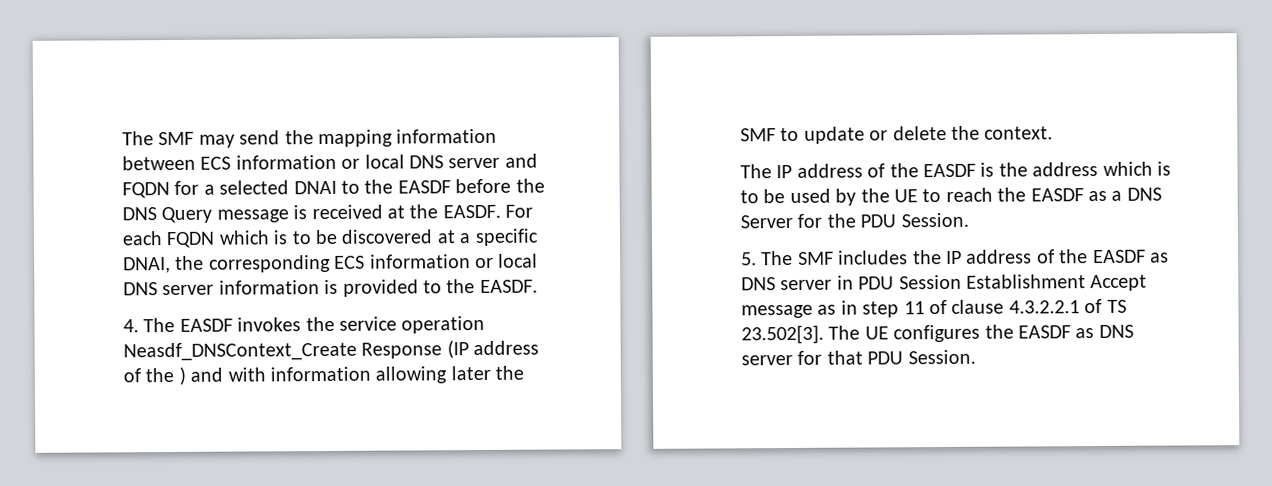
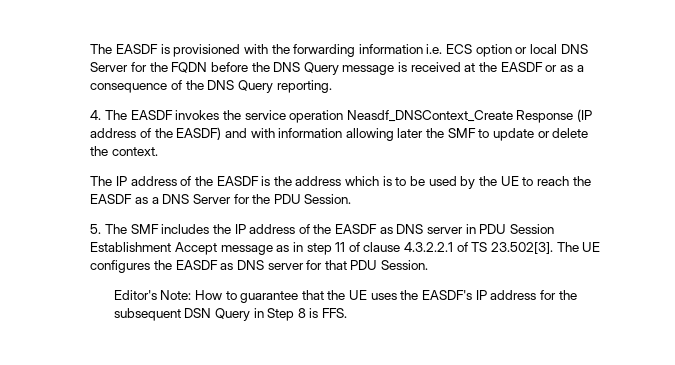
[122,128,498,148] [122,153,538,171] [122,179,451,199] The SMF may send the mapping information between ECS information or local DNS server and FQDN for a selected DNAI to the EASDF -> [90,44,588,57] [90,62,208,73] The EASDF is provisioned with the forwarding information i.e. ECS option or local DNS Server for the FQDN
[442,204,534,219] [122,228,539,249] [123,253,539,274] [123,279,538,297] EASDF. For each FQDN which is to be discovered at a specific DNAI, the corresponding ECS information or local DNS server information is provided to the EASDF. -> [500,62,584,72] [90,80,332,93] EASDF or as a consequence of the DNS Query reporting.
[178,366,186,385] ) -> [176,127,222,140] EASDF)
(976, 357) none -> [113,290,577,303] [113,308,348,321] // Editor's Note: How to guarantee that the UE uses the EASDF's IP address for the subsequent DSN Query in Step 8 is FFS.

